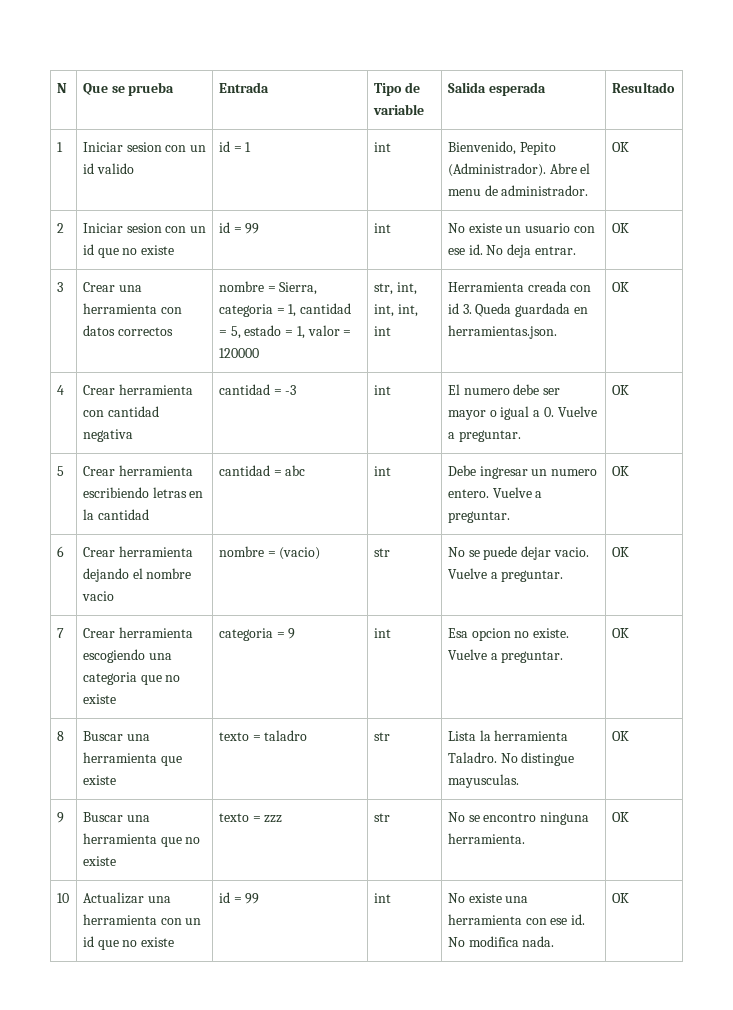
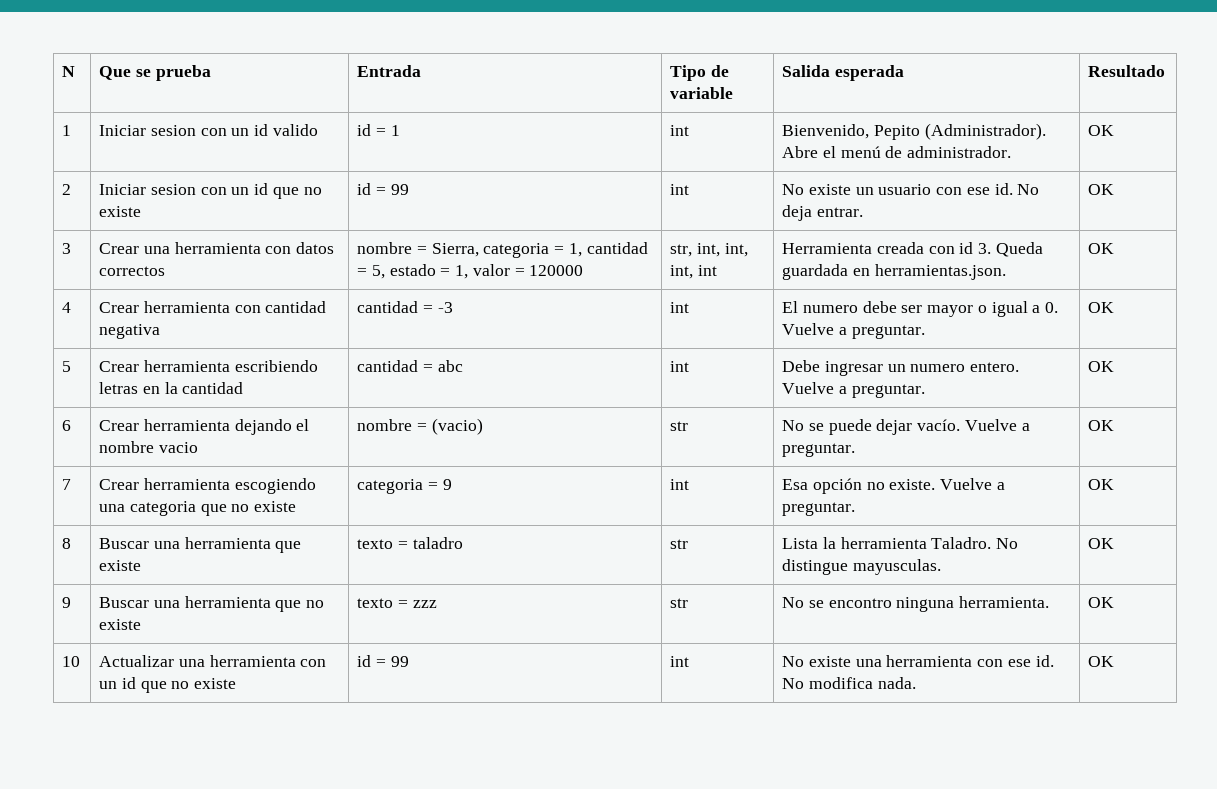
[447,189,481,196] menu -> [840,146,881,158] menú
[553,547,589,557] vacio. -> [917,419,961,431] vacío.
[471,628,511,641] opcion -> [812,478,862,494] opción

